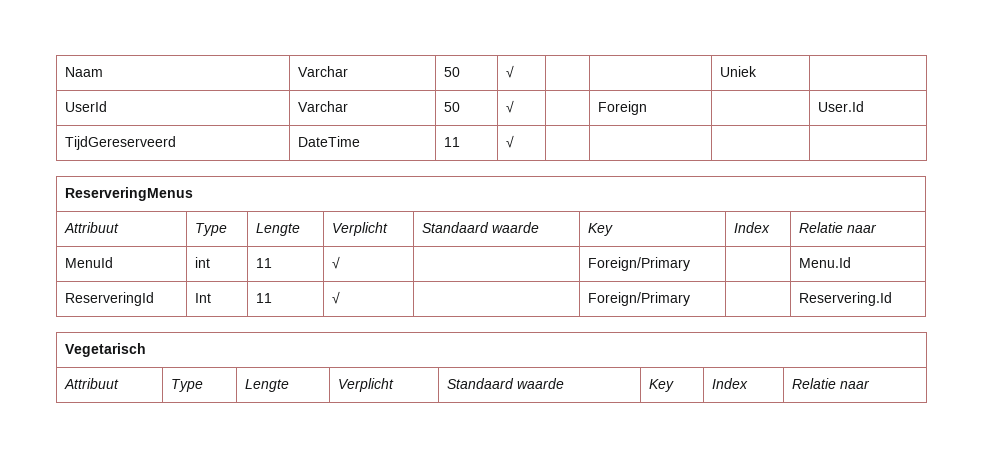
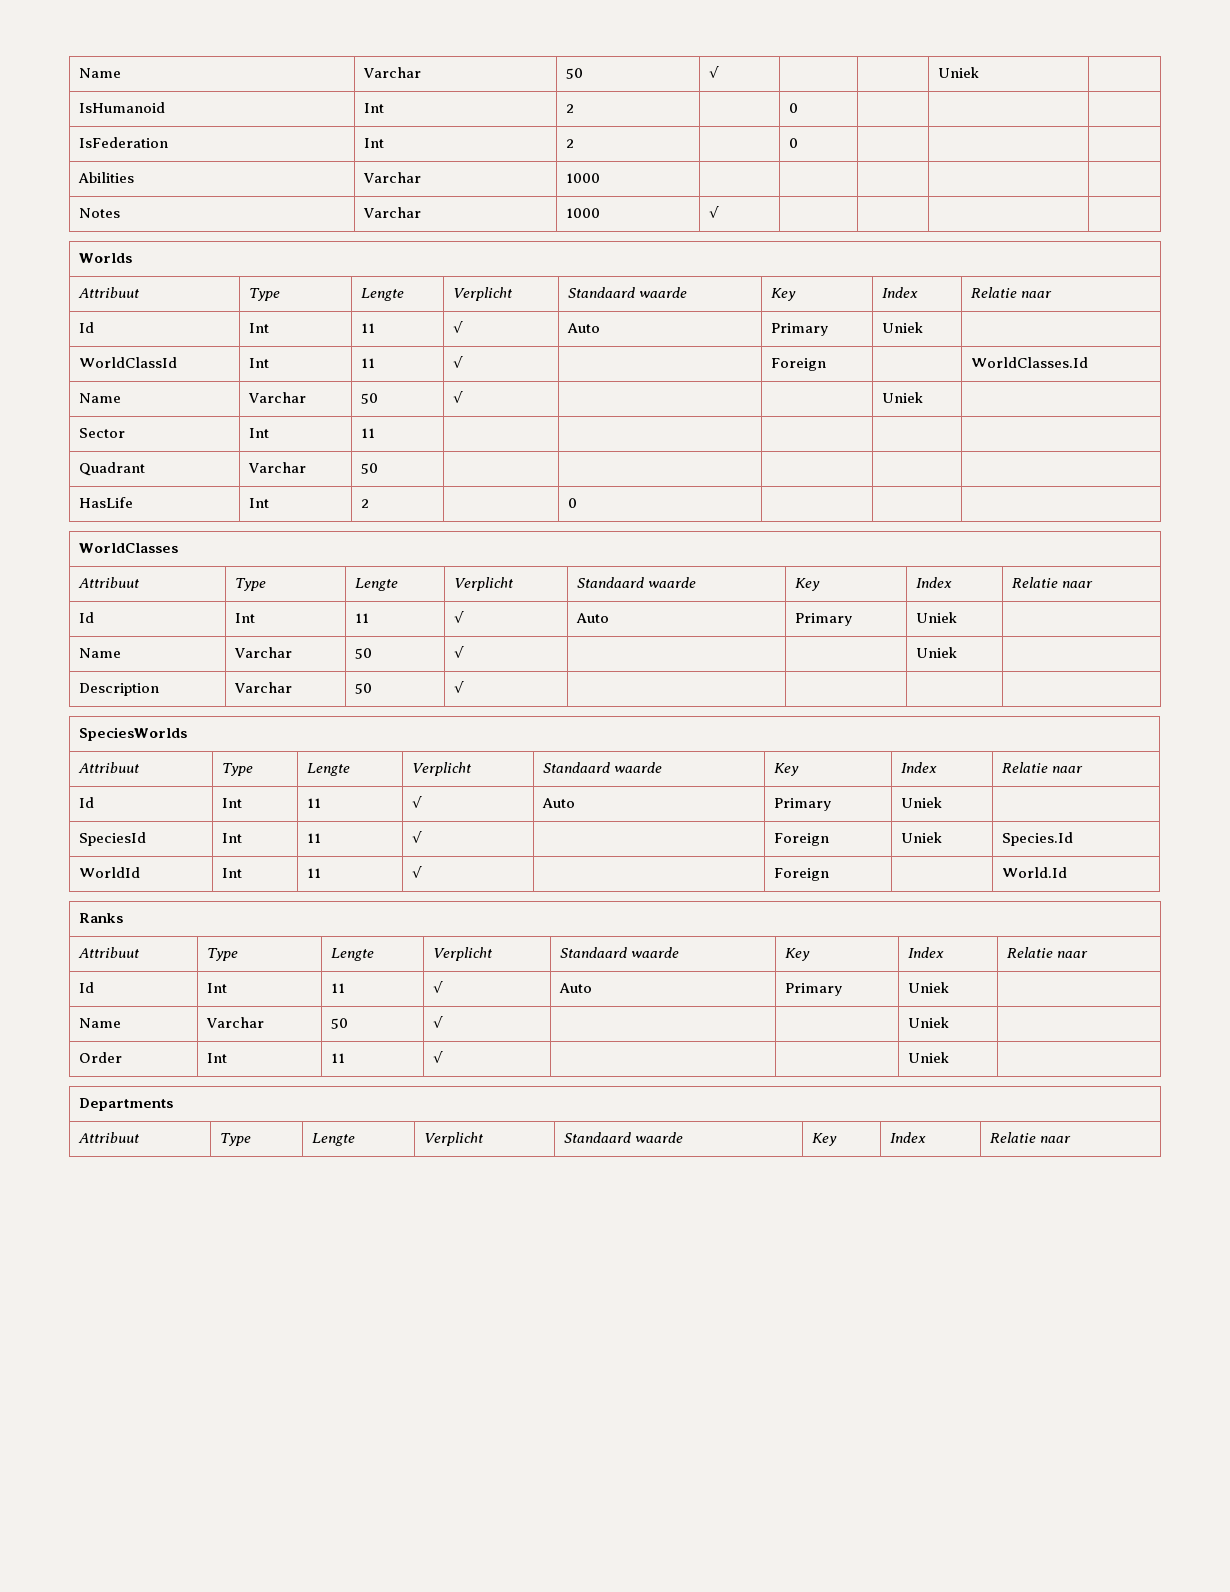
[64,67,103,77] [297,66,348,77] [443,67,460,77] [505,65,514,78] [719,66,757,77] [64,101,107,112] [297,101,348,112] [443,102,460,112] [505,100,514,113] [597,101,647,115] [817,101,864,112] [64,136,176,150] [297,136,360,147] [443,137,460,147] [505,135,514,148] [64,187,193,201] Naam | Varchar | 50 | √ | | | Uniek | // UserId | Varchar | 50 | √ | | Foreign | | User.Id // TijdGereserveerd | DateTime | 11 | √ | | | | // ReserveringMenus -> [78,68,121,78] [362,67,421,78] [565,68,583,79] [708,66,719,78] [937,67,979,78] [78,102,165,113] [363,103,384,113] [565,104,574,113] [788,103,798,113] [78,137,168,148] [363,138,384,148] [565,139,574,148] [788,138,798,148] [77,172,134,183] [362,172,421,183] [565,173,600,183] [78,208,120,218] [362,207,421,218] [565,208,600,218] [708,206,719,218] [78,253,132,263] Name | Varchar | 50 | √ | | | Uniek | // IsHumanoid | Int | 2 | | 0 | | | // IsFederation | Int | 2 | | 0 | | | // Abilities | Varchar | 1000 | | | | | // Notes | Varchar | 1000 | √ | | | | // Worlds
[64,257,113,268] [194,257,210,268] [255,258,272,268] [331,256,340,269] [587,257,690,271] [798,257,851,268] [64,292,154,306] [194,293,211,303] [255,293,272,303] [331,291,340,304] [587,292,690,306] [798,292,892,306] [64,343,146,357] MenuId | int | 11 | √ | | Foreign/Primary | | Menu.Id // ReserveringId | Int | 11 | √ | | Foreign/Primary | | Reservering.Id // Vegetarisch -> [78,322,94,333] [248,323,269,333] [360,323,375,333] [452,321,463,333] [566,323,600,333] [770,323,828,336] [881,322,923,333] [78,357,177,368] [248,358,269,368] [360,358,375,368] [452,356,463,368] [770,358,826,371] [970,357,1088,368] [78,393,121,403] [247,392,306,403] [360,393,378,404] [452,391,463,403] [881,392,923,403] [78,428,125,438] [248,428,269,438] [360,428,375,438] [78,462,145,476] [247,462,306,473] [360,463,378,474] [78,497,133,508] [248,498,269,508] [360,499,369,508] [567,498,577,508] [78,543,178,553] Id | Int | 11 | √ | Auto | Primary | Uniek | // WorldClassId | Int | 11 | √ | | Foreign | | WorldClasses.Id // Name | Varchar | 50 | √ | | | Uniek | // Sector | Int | 11 | | | | | // Quadrant | Varchar | 50 | | | | | // HasLife | Int | 2 | | 0 | | | // WorldClasses
(870, 384) none -> [78,612,94,623] [234,613,255,623] [354,613,369,623] [453,611,464,623] [575,613,609,623] [794,613,852,626] [915,612,957,623] [78,648,121,658] [233,647,292,658] [354,648,372,659] [453,646,464,658] [915,647,957,658] [78,683,159,696] [233,682,292,693] [354,683,372,694] [453,681,464,693] [78,727,187,741] [77,762,139,773] [221,763,253,776] [306,763,350,776] [411,762,471,776] [542,762,662,773] [773,763,799,776] [900,762,937,773] [1001,762,1083,773] [78,797,94,808] [221,798,242,808] [306,798,321,808] [411,796,422,808] [541,798,575,808] [773,798,831,811] [900,797,942,808] [78,832,146,846] [221,833,242,843] [306,833,321,843] [411,831,422,843] [773,833,829,846] [900,832,942,843] [1001,832,1073,846] [78,867,140,878] [221,868,242,878] [306,868,321,878] [411,866,422,878] [773,868,829,881] [1001,867,1067,878] [78,913,123,923] [77,947,139,958] [206,948,238,961] [330,948,374,961] [432,947,492,961] [559,947,679,958] [784,948,810,961] [907,947,944,958] [1006,947,1088,958] [78,982,94,993] [206,983,227,993] [330,983,345,993] [432,981,443,993] [558,983,592,993] [784,983,842,996] [907,982,949,993] [78,1018,121,1028] [205,1017,264,1028] [330,1018,348,1029] [432,1016,443,1028] [907,1017,949,1028] [78,1052,122,1063] [206,1053,227,1063] [330,1053,345,1063] [432,1051,443,1063] [907,1052,949,1063] [78,1098,173,1111] [77,1132,139,1143] [219,1133,251,1146] [311,1133,355,1146] [423,1132,483,1146] [563,1132,683,1143] [811,1133,837,1146] [889,1132,926,1143] [989,1132,1071,1143] // Id | Int | 11 | √ | Auto | Primary | Uniek | // Name | Varchar | 50 | √ | | | Uniek | // Description | Varchar | 50 | √ | | | | // SpeciesWorlds // Attribuut | Type | Lengte | Verplicht | Standaard waarde | Key | Index | Relatie naar // Id | Int | 11 | √ | Auto | Primary | Uniek | // SpeciesId | Int | 11 | √ | | Foreign | Uniek | Species.Id // WorldId | Int | 11 | √ | | Foreign | | World.Id // Ranks // Attribuut | Type | Lengte | Verplicht | Standaard waarde | Key | Index | Relatie naar // Id | Int | 11 | √ | Auto | Primary | Uniek | // Name | Varchar | 50 | √ | | | Uniek | // Order | Int | 11 | √ | | | Uniek | // Departments // Attribuut | Type | Lengte | Verplicht | Standaard waarde | Key | Index | Relatie naar

